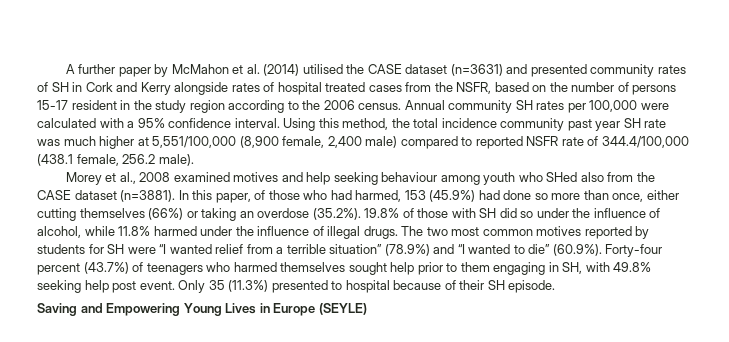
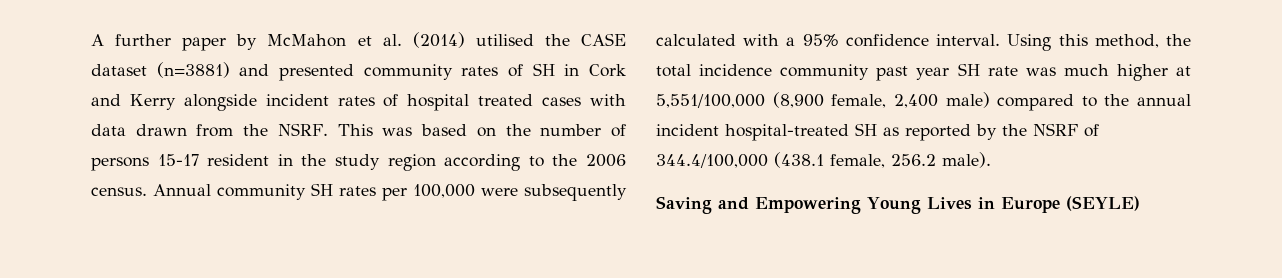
[450,64,503,76] (n=3631) -> [156,62,230,78] (n=3881)
(229, 88) none -> [265,94,329,106] incident
[405,82,492,94] from the NSFR, -> [590,94,627,106] [91,123,413,137] with data drawn from the NSRF. This was
(669, 106) none -> [524,184,627,201] subsequently
[475,136,584,149] reported NSFR rate -> [1104,94,1191,106] [656,123,1078,141] the annual incident hospital-treated SH as reported by the NSRF
[65,172,655,185] [37,190,679,203] [37,208,661,221] [37,226,650,239] [37,244,663,257] [37,262,652,275] [37,280,556,293] // Morey et al., 2008 examined motives and help seeking behaviour among youth who SHed also from the CASE dataset (n=3881). In this paper, of those who had harmed, 153 (45.9%) had done so more than once, either cutting themselves (66%) or taking an overdose (35.2%). 19.8% of those with SH did so under the influence of alcohol, while 11.8% harmed under the influence of illegal drugs. The two most common motives reported by students for SH were “I wanted relief from a terrible situation” (78.9%) and “I wanted to die” (60.9%). Forty-four percent (43.7%) of teenagers who harmed themselves sought help prior to them engaging in SH, with 49.8% seeking help post event. Only 35 (11.3%) presented to hospital because of their SH episode. -> (991, 160) none

